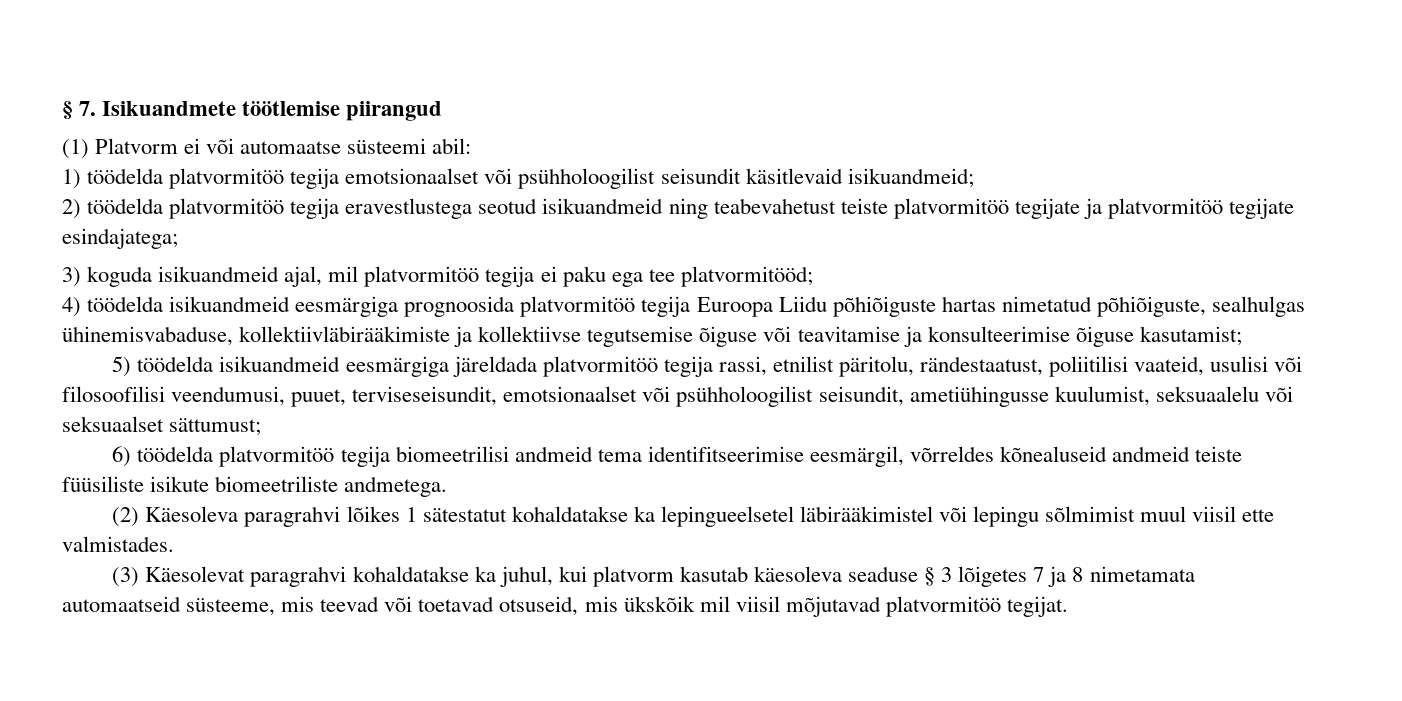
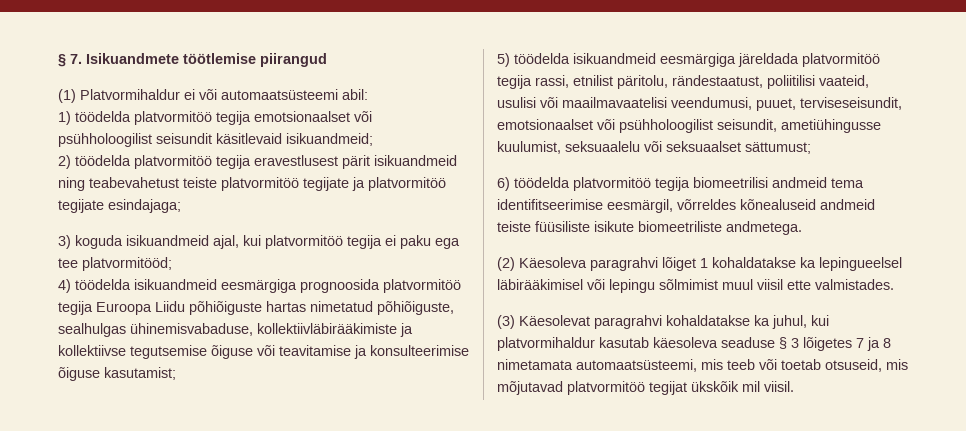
[95,138,179,154] Platvorm -> [80,89,180,100] Platvormihaldur
[240,138,427,154] automaatse süsteemi -> [221,89,338,100] automaatsüsteemi
[345,198,538,219] eravestlustega seotud -> [254,155,370,169] eravestlusest pärit
[62,228,178,249] esindajatega; -> [108,199,181,213] esindajaga;
[328,266,359,282] mil -> [243,235,261,246] kui
[62,386,165,402] filosoofilisi -> [562,97,667,108] maailmavaatelisi
[346,506,933,527] lõikes 1 sätestatut kohaldatakse ka lepingueelsetel läbirääkimistel -> [662,257,902,271] [497,279,583,290] lõiget 1 kohaldatakse ka lepingueelsel läbirääkimisel
[592,566,674,587] platvorm -> [497,337,595,351] platvormihaldur
[62,596,1068,617] automaatseid süsteeme, mis teevad või toetavad otsuseid, mis ükskõik mil viisil mõjutavad platvormitöö tegijat. -> [576,359,908,372] [497,381,794,395] automaatsüsteemi, mis teeb või toetab otsuseid, mis mõjutavad platvormitöö tegijat ükskõik mil viisil.

